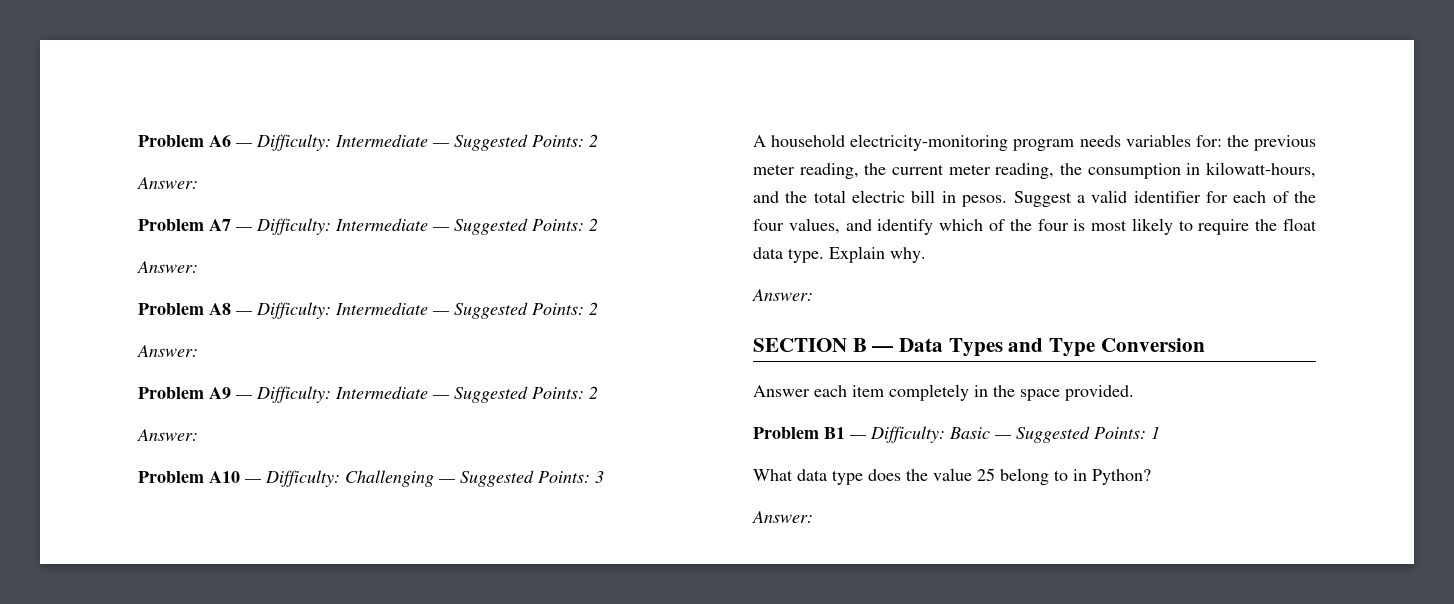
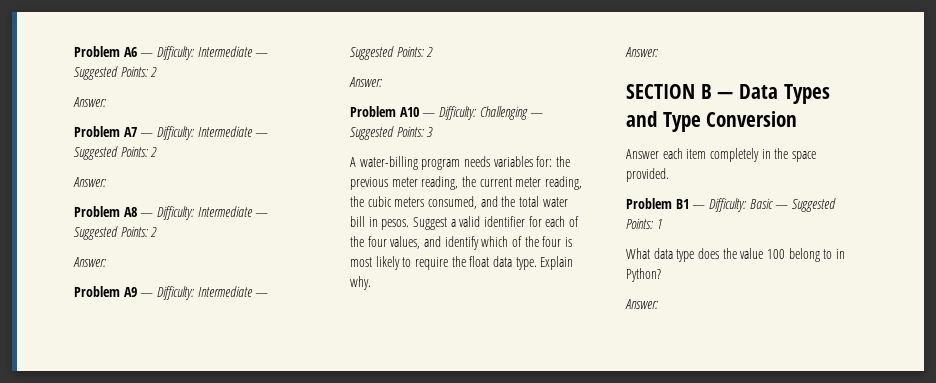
[771,134,1009,151] household electricity-monitoring -> [359,156,418,170] water-billing
[1087,162,1316,179] consumption in kilowatt-hours, -> [367,196,477,209] cubic meters consumed,
[852,190,906,203] electric -> [542,197,568,207] water
[977,468,995,481] 25 -> [766,249,785,259] 100

